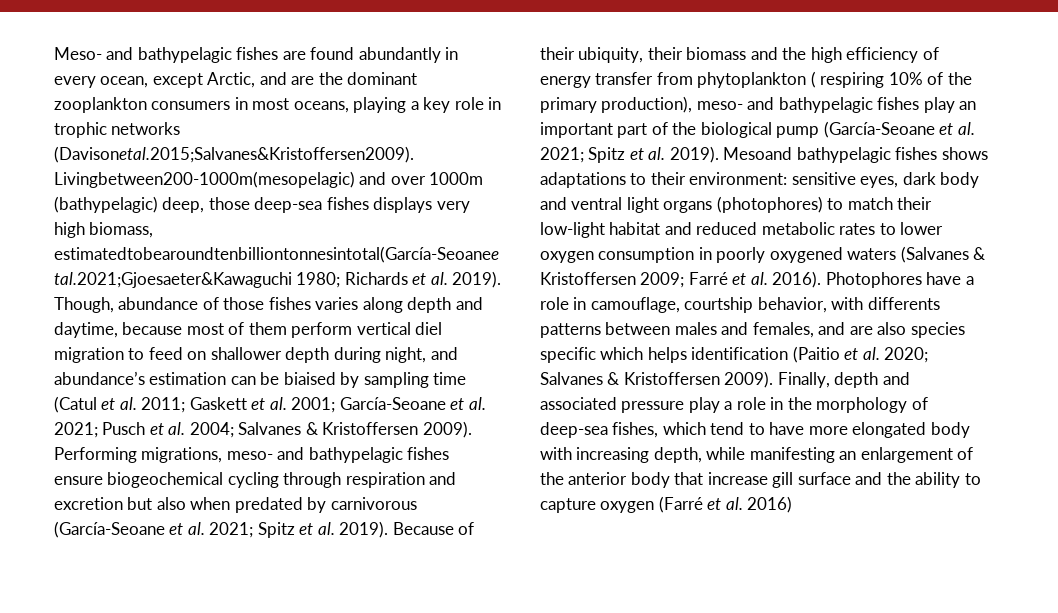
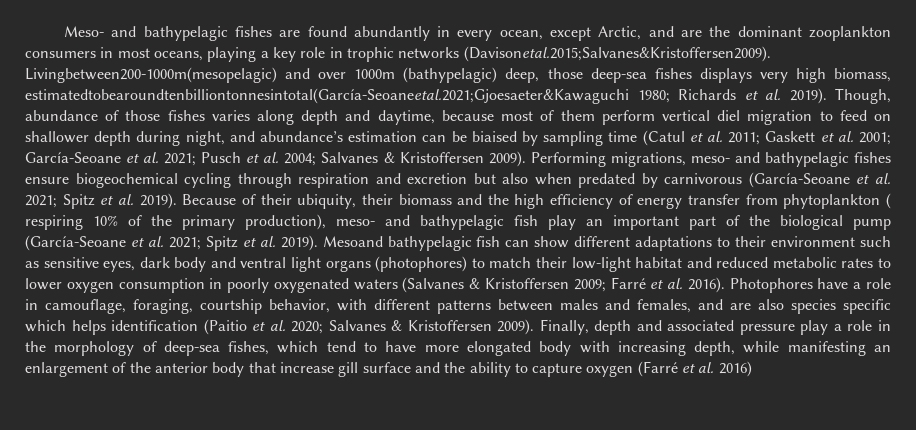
[877,97,920,110] fishes -> [514,215,538,226] fish
[895,147,988,160] [540,172,788,188] fishes shows adaptations to their environment: -> [476,236,892,251] [25,261,39,268] fish can show different adaptations to their environment such as
[769,247,843,263] oxygened -> [273,278,349,293] oxygenated
(680, 305) none -> [133,299,193,314] foraging,
[867,297,940,310] differents -> [374,299,430,310] different

